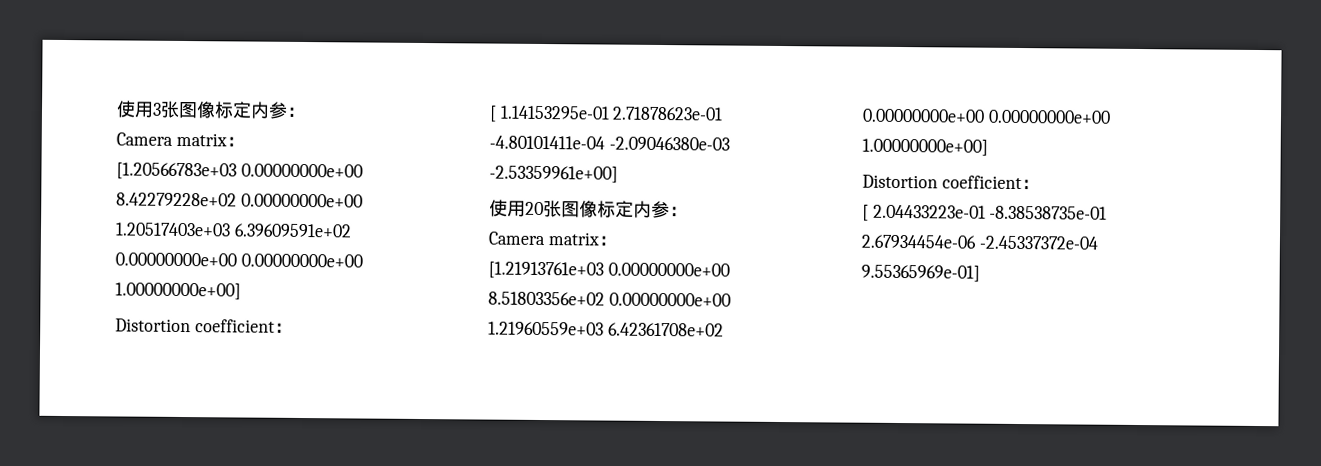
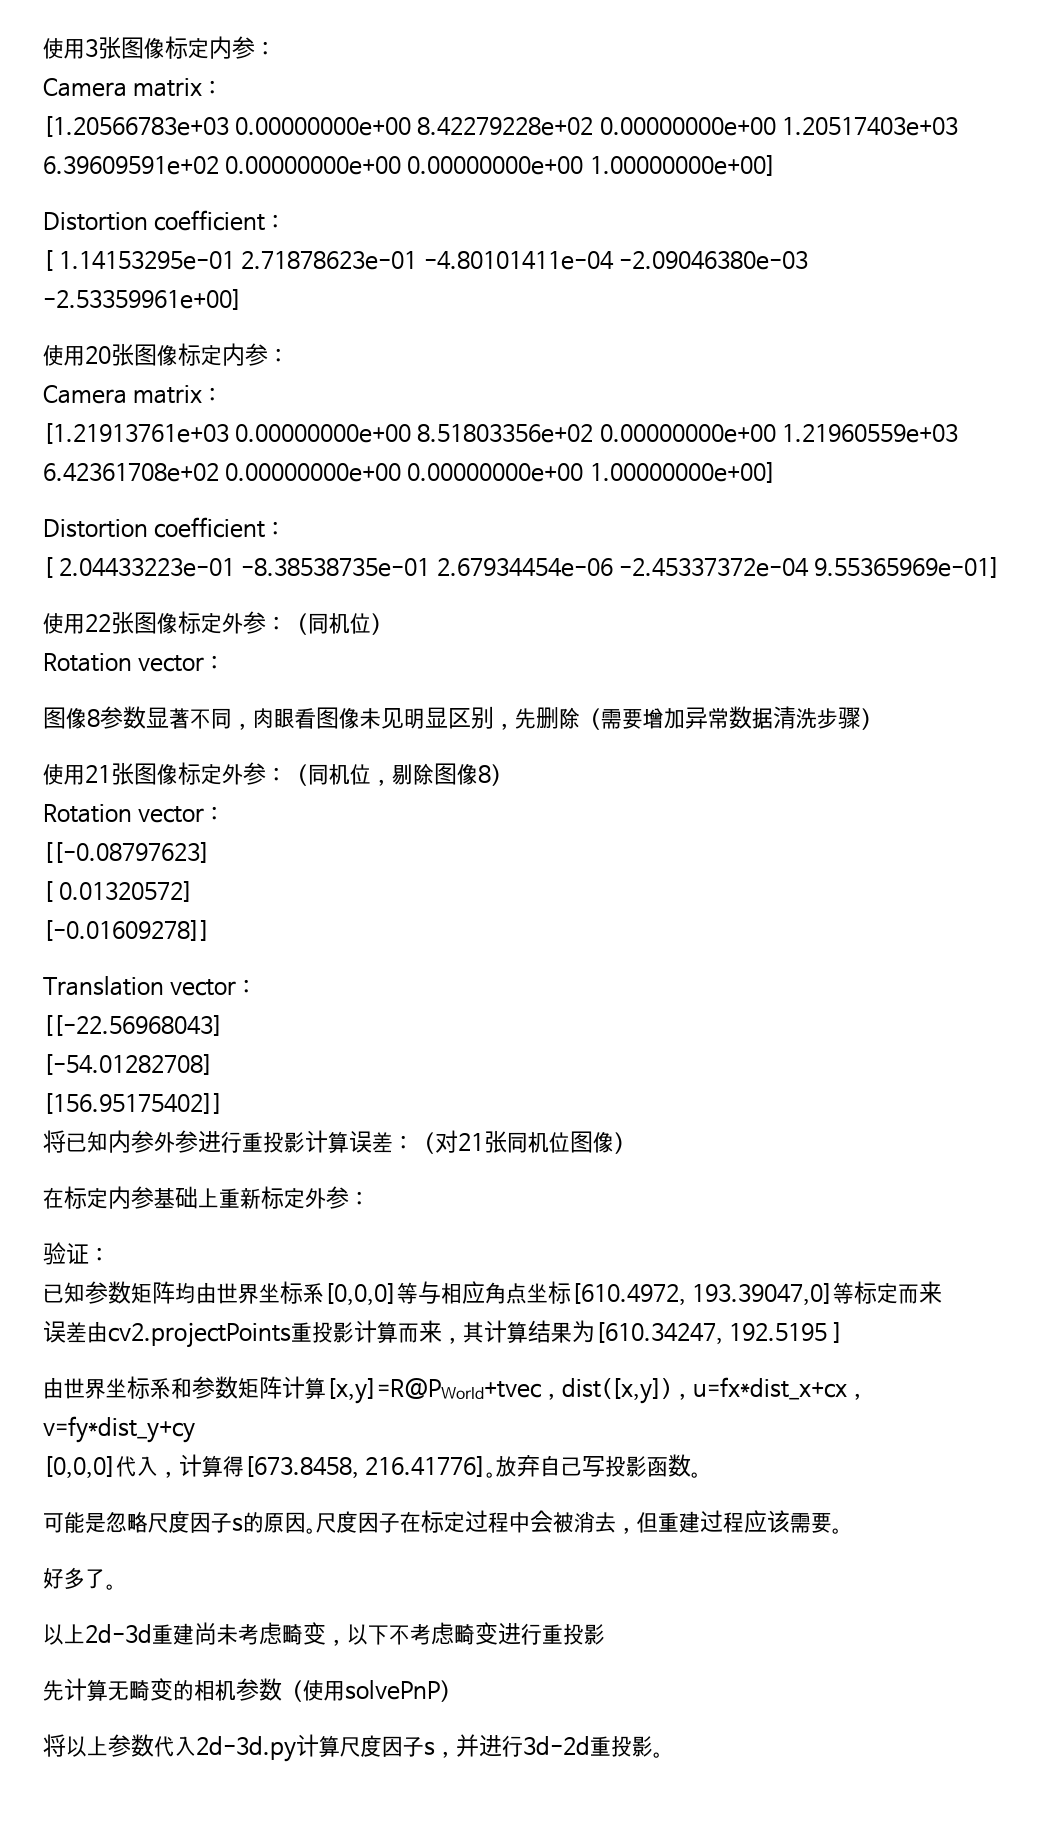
(980, 273) none -> [43,611,392,635] [43,653,226,672] [43,706,882,730] [43,762,512,786] [43,804,226,823] [43,842,210,863] [43,881,194,902] [43,920,210,941] [43,976,258,996] [43,1015,223,1036] [43,1054,213,1075] [43,1093,223,1114] [43,1130,635,1154] [43,1186,370,1209] [43,1242,110,1265] [43,1281,943,1306] [43,1320,844,1348] [43,1376,868,1404] [43,1416,195,1443] [43,1454,702,1479] [43,1510,842,1534] [43,1567,116,1590] [43,1622,605,1646] [43,1678,461,1702] [43,1734,663,1762] // 使用22张图像标定外参：（同机位） // Rotation vector： // 图像8参数显著不同，肉眼看图像未见明显区别，先删除（需要增加异常数据清洗步骤） // 使用21张图像标定外参：（同机位，剔除图像8） // Rotation vector： // [[-0.08797623] // [ 0.01320572] // [-0.01609278]] // Translation vector： // [[-22.56968043] // [-54.01282708] // [156.95175402]] // 将已知内参外参进行重投影计算误差：（对21张同机位图像） // 在标定内参基础上重新标定外参： // 验证： // 已知参数矩阵均由世界坐标系[0,0,0]等与相应角点坐标[610.4972, 193.39047,0]等标定而来 // 误差由cv2.projectPoints重投影计算而来，其计算结果为[610.34247, 192.5195 ] // 由世界坐标系和参数矩阵计算[x,y]=R@PWorld+tvec，dist([x,y])，u=fx*dist_x+cx，v=fy*dist_y+cy // [0,0,0]代入，计算得[673.8458, 216.41776]。放弃自己写投影函数。 // 可能是忽略尺度因子s的原因。尺度因子在标定过程中会被消去，但重建过程应该需要。 // 好多了。 // 以上2d-3d重建尚未考虑畸变，以下不考虑畸变进行重投影 // 先计算无畸变的相机参数（使用solvePnP） // 将以上参数代入2d-3d.py计算尺度因子s，并进行3d-2d重投影。

